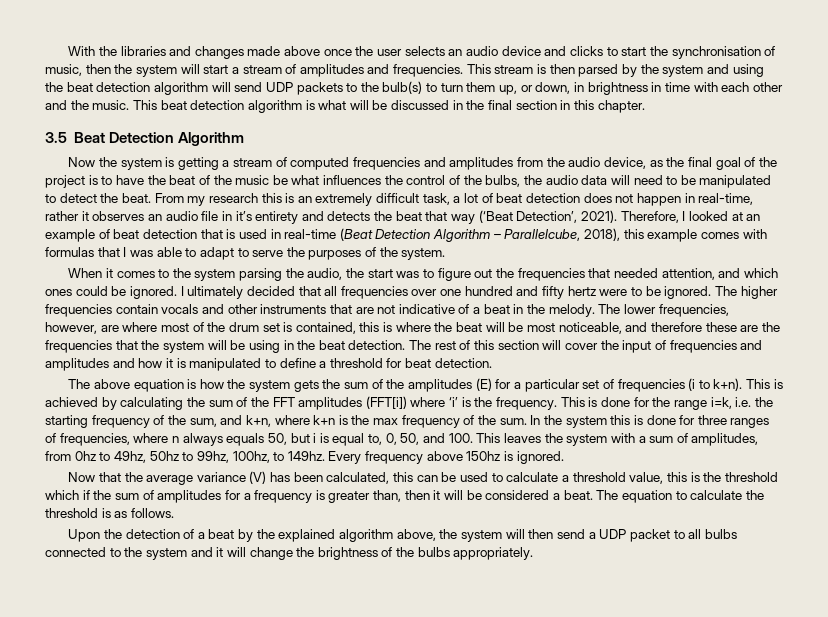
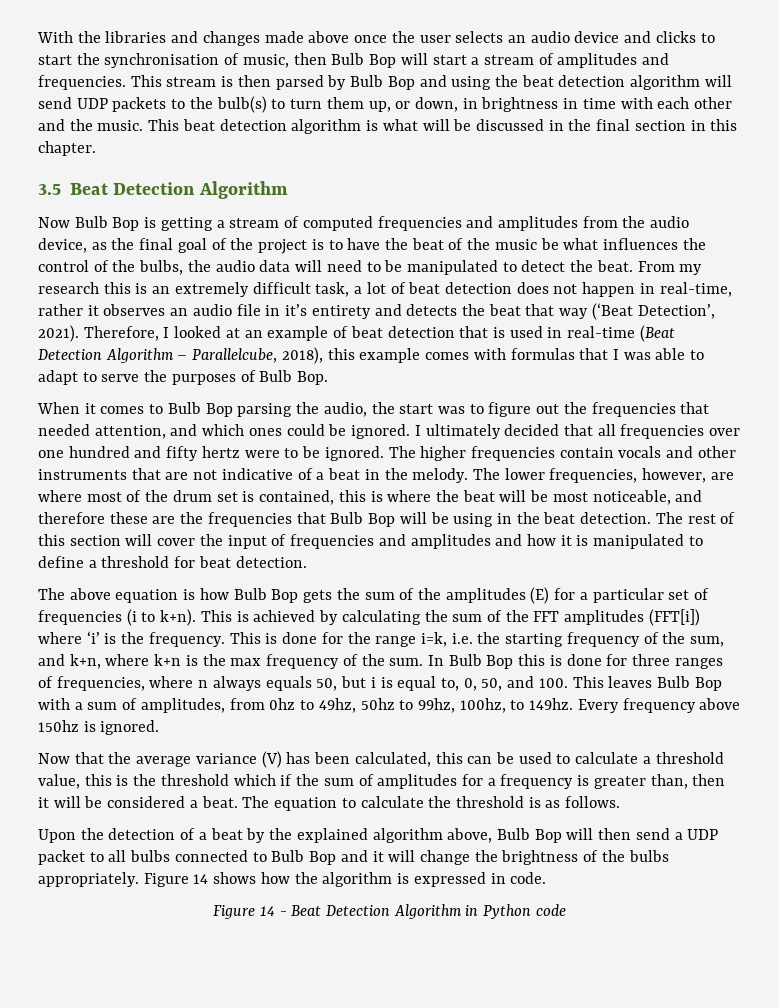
[114,64,177,77] the system -> [331,53,397,68] Bulb Bop
[640,64,704,77] the system -> [350,75,415,90] Bulb Bop
[98,157,162,170] the system -> [74,216,140,231] Bulb Bop
[379,247,446,260] the system. -> [259,370,329,385] Bulb Bop.
[172,268,236,281] the system -> [167,402,233,417] Bulb Bop
[141,340,204,353] the system -> [330,512,396,527] Bulb Bop
[227,379,291,392] the system -> [233,588,299,603] Bulb Bop
[543,415,607,428] the system -> [448,654,514,669] Bulb Bop
[544,433,608,446] the system -> [657,676,722,691] Bulb Bop
[439,529,502,542] the system -> [496,828,562,843] Bulb Bop
[124,547,187,560] the system -> [271,850,337,865] Bulb Bop
(534, 553) none -> [143,872,547,887] [213,904,566,919] Figure 14 shows how the algorithm is expressed in code. // Figure 14 - Beat Detection Algorithm in Python code

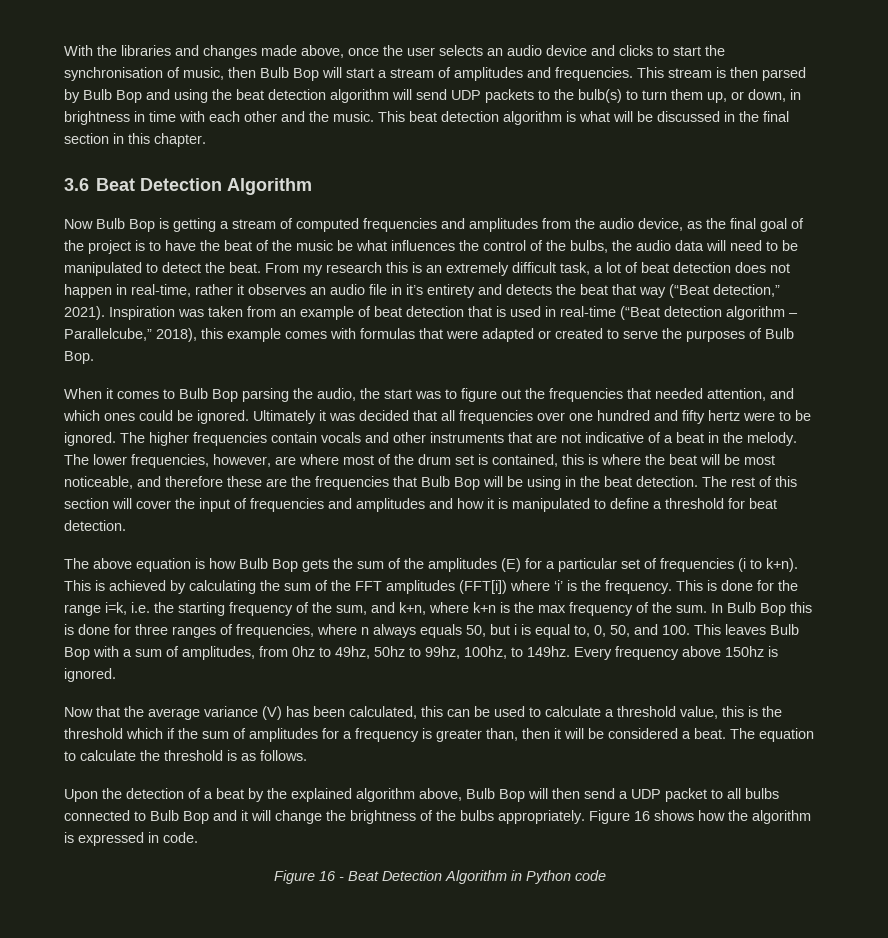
[308,31,350,43] above -> [301,45,344,58] above,
[38,184,61,195] 3.5 -> [64,178,89,191] 3.6
[591,303,715,320] [38,325,240,342] (‘Beat Detection’, 2021). Therefore, I looked at -> [669,284,780,298] [64,306,276,320] (“Beat detection,” 2021). Inspiration was taken from
[639,325,675,342] [38,348,278,363] (Beat Detection Algorithm – Parallelcube, -> [620,306,798,320] [64,328,152,341] (“Beat detection algorithm – Parallelcube,”
[612,348,705,360] [38,370,78,385] I was able to adapt -> [446,328,603,342] were adapted or created
[414,424,501,439] I ultimately -> [253,410,355,424] Ultimately it was
[193,874,209,884] 14 -> [634,811,650,821] 16
[259,906,275,916] 14 -> [319,871,336,881] 16

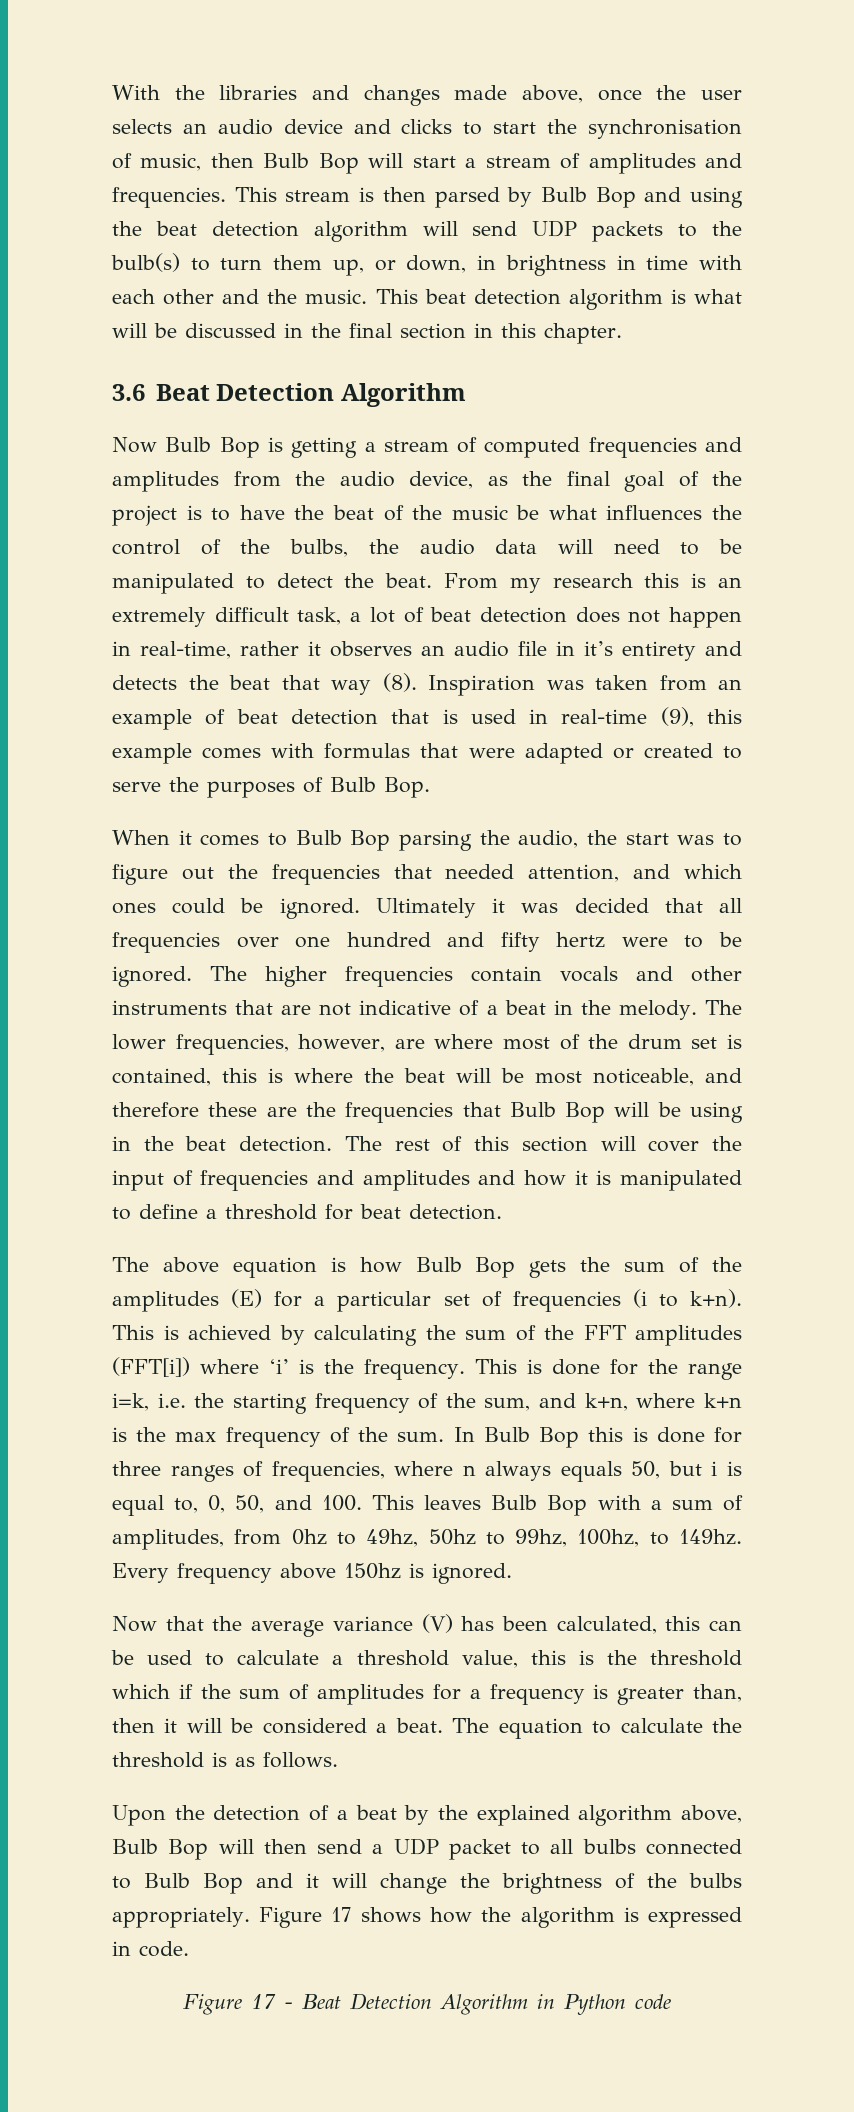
[669,284,780,298] [64,306,105,320] (“Beat detection,” 2021). -> [382,673,417,692] (8).
[620,306,798,320] [64,328,197,342] (“Beat detection algorithm – Parallelcube,” 2018), -> [660,707,694,727] (9),
[634,811,650,821] 16 -> [331,1907,352,1922] 17
[319,871,336,881] 16 -> [251,1994,276,2009] 17

